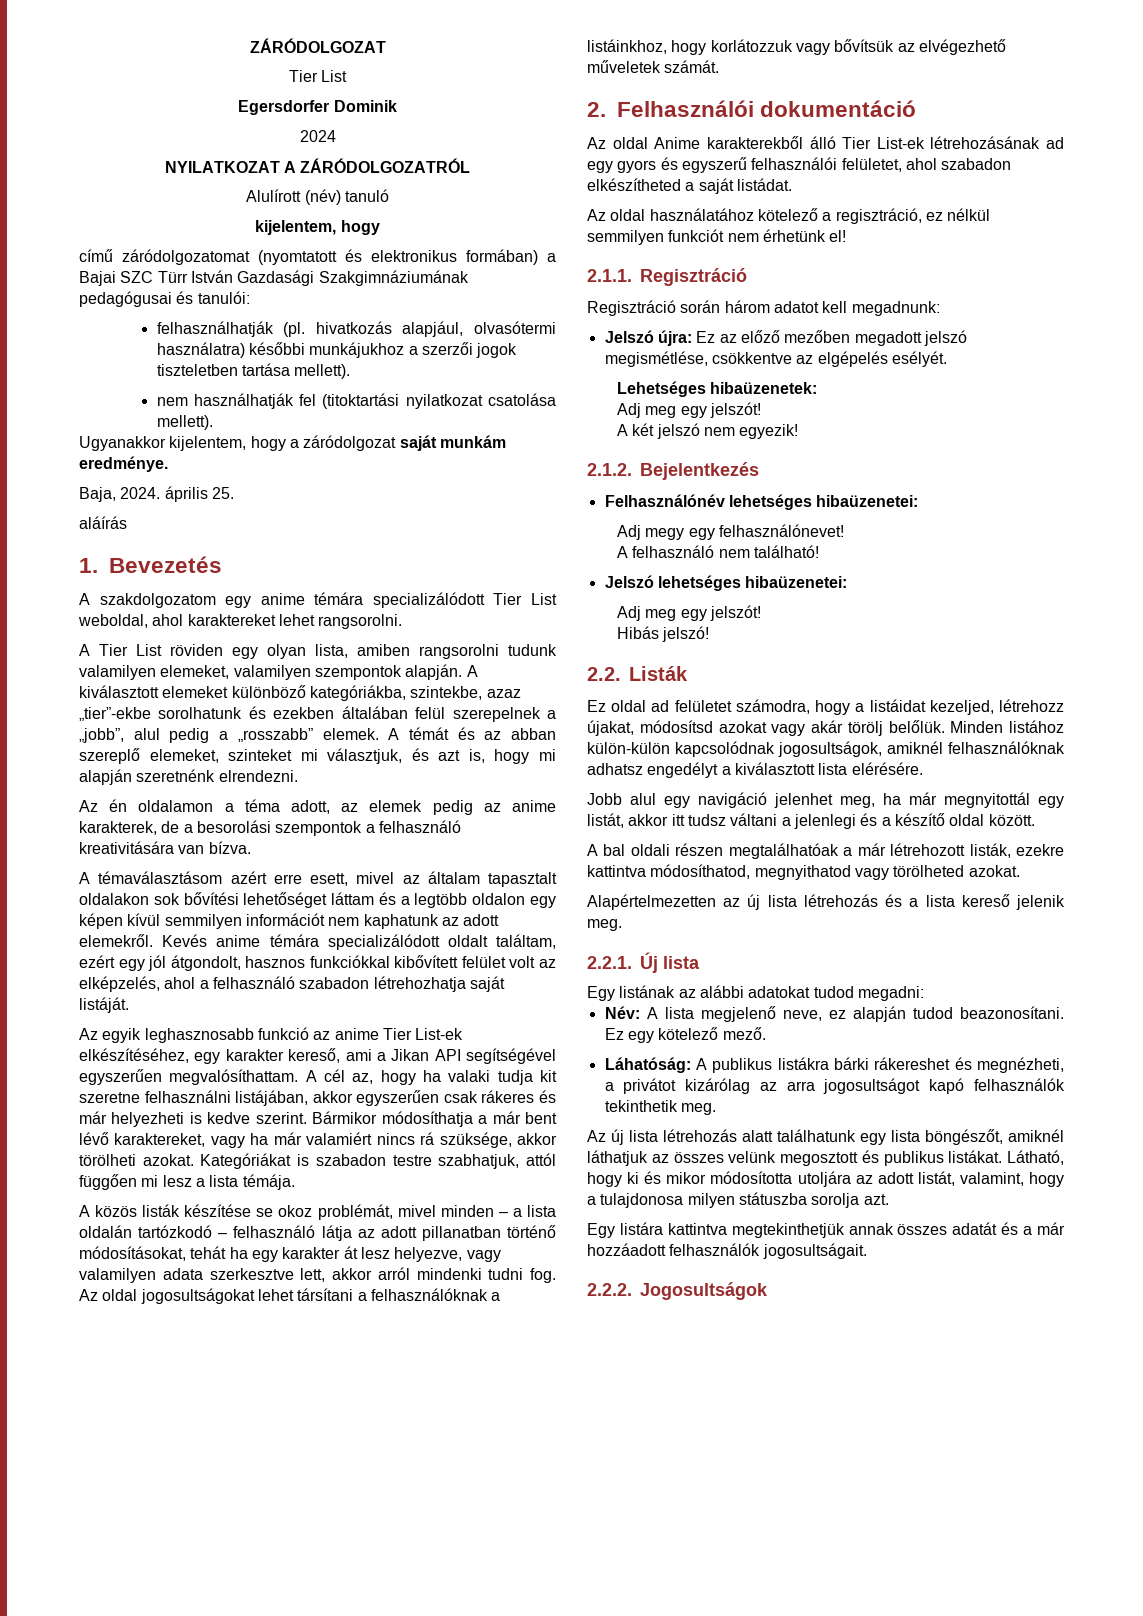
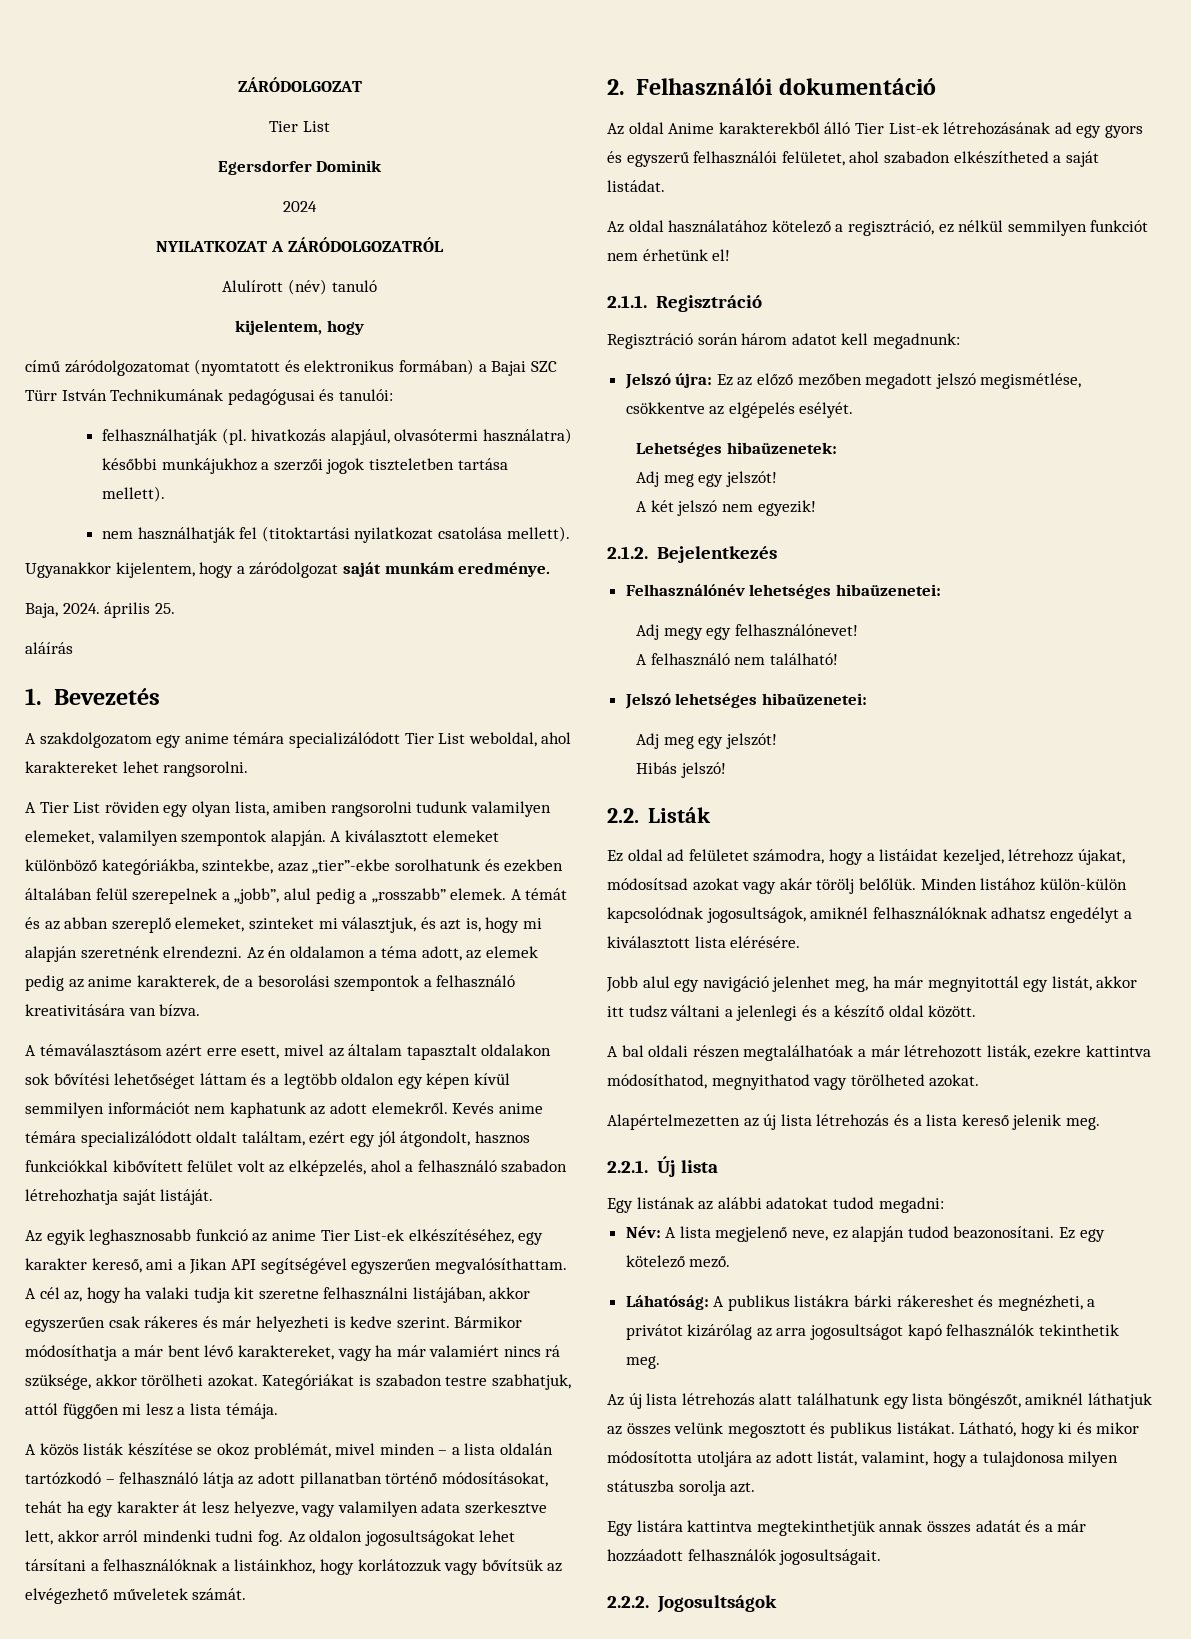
[237,270,469,286] Gazdasági Szakgimnáziumának -> [110,389,224,401] Technikumának
(298, 776) // -> (243, 952) none
[102,1289,138,1301] oldal -> [309,1530,363,1542] oldalon
[639,720,713,733] módosítsd -> [607,878,688,890] módosítsad

